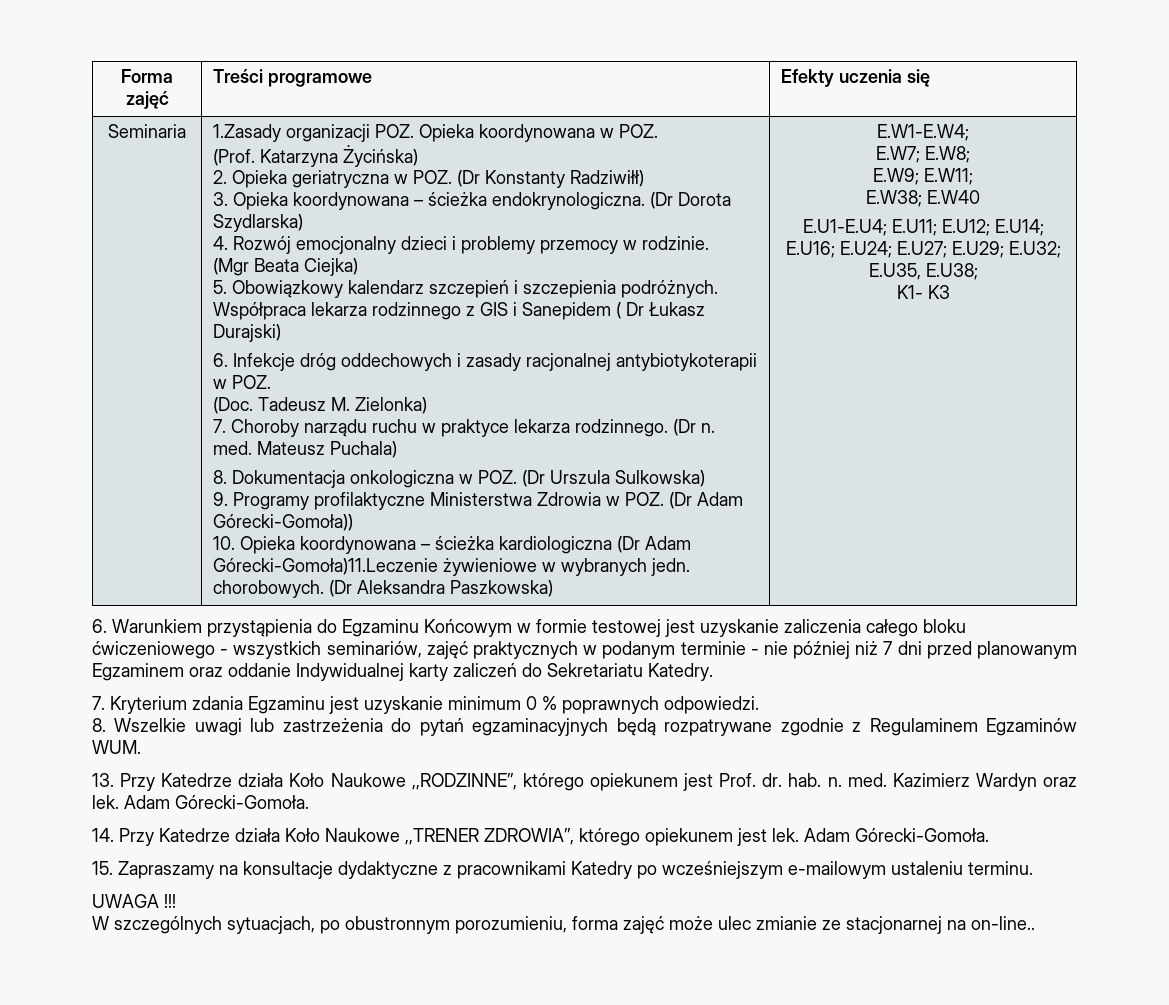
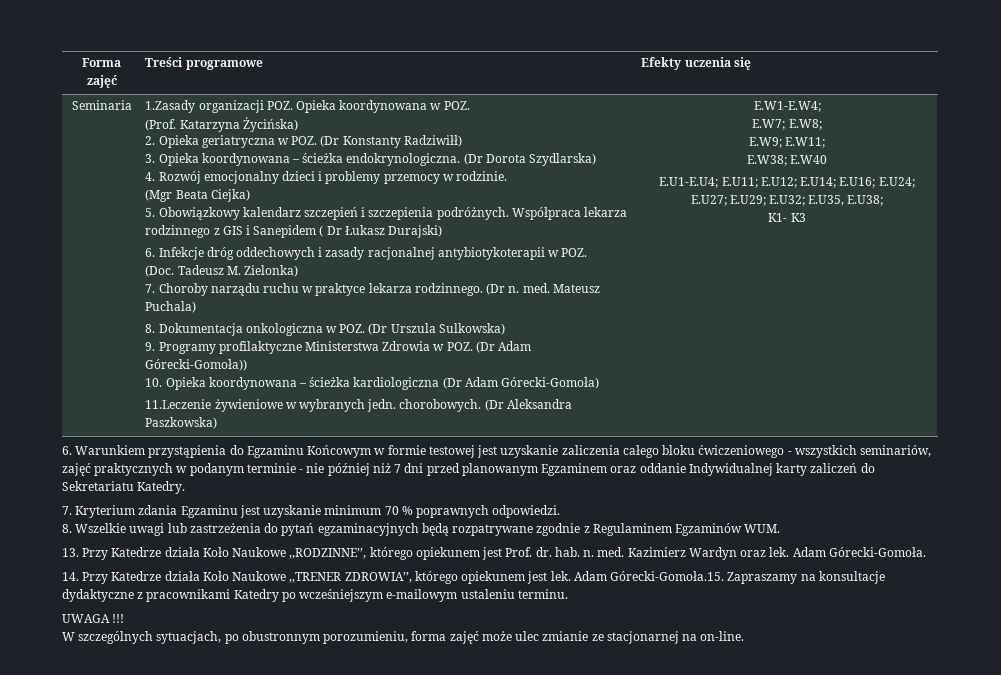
[212,558,438,575] Górecki-Gomoła)11.Leczenie -> [501,377,600,389] [145,399,212,409] Górecki-Gomoła) // 11.Leczenie
[526,696,537,710] 0 -> [384,506,399,515] 70
[855,828,989,842] [92,861,113,875] Górecki-Gomoła. // 15. -> [610,571,725,581] Górecki-Gomoła.15.
[971,916,1035,930] on-line.. -> [700,631,745,641] on-line.

